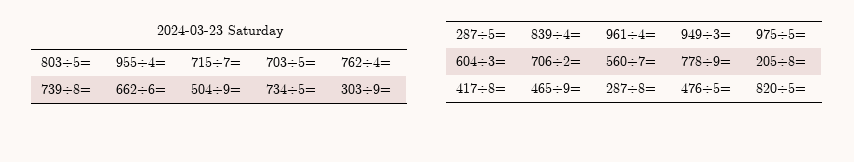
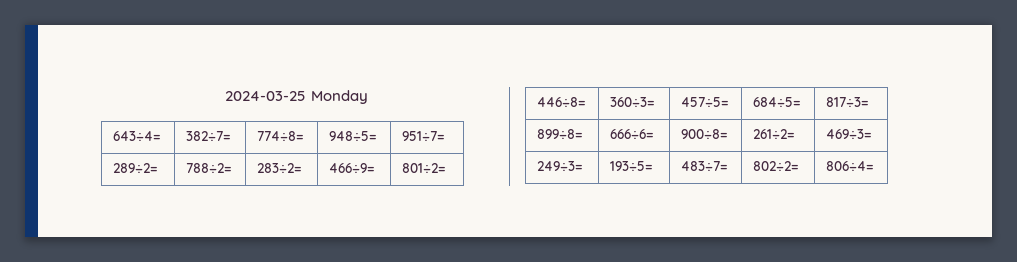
[156,25,284,38] [41,56,92,67] [116,56,167,67] [191,56,242,67] [266,56,317,67] [341,57,392,67] [41,84,92,94] [116,84,167,94] [191,83,242,94] [266,83,317,94] [341,84,392,94] [456,28,507,39] [531,29,582,39] [606,29,657,39] [681,29,732,39] [756,28,807,39] [456,56,507,66] [531,56,582,66] [606,55,657,66] [681,56,732,66] [756,55,807,66] [456,83,507,93] [531,82,582,93] [606,83,657,93] [681,82,732,93] [756,82,807,93] 2024-03-23 Saturday // 803÷5= | 955÷4= | 715÷7= | 703÷5= | 762÷4= // 739÷8= | 662÷6= | 504÷9= | 734÷5= | 303÷9= // 287÷5= | 839÷4= | 961÷4= | 949÷3= | 975÷5= // 604÷3= | 706÷2= | 560÷7= | 778÷9= | 205÷8= // 417÷8= | 465÷9= | 287÷8= | 476÷5= | 820÷5= -> [225,90,368,104] [112,131,161,141] [185,131,231,141] [256,131,304,141] [328,131,377,141] [401,131,445,141] [112,163,158,173] [185,163,232,173] [256,163,302,173] [328,163,375,173] [401,163,446,173] [536,97,586,107] [609,97,655,107] [680,97,729,107] [752,97,801,107] [825,97,869,107] [536,129,583,139] [609,129,654,139] [680,129,728,139] [752,129,795,139] [825,129,872,139] [536,161,583,171] [609,161,653,171] [680,161,728,171] [752,161,799,171] [825,161,874,171] 2024-03-25 Monday // 643÷4= | 382÷7= | 774÷8= | 948÷5= | 951÷7= // 289÷2= | 788÷2= | 283÷2= | 466÷9= | 801÷2= // 446÷8= | 360÷3= | 457÷5= | 684÷5= | 817÷3= // 899÷8= | 666÷6= | 900÷8= | 261÷2= | 469÷3= // 249÷3= | 193÷5= | 483÷7= | 802÷2= | 806÷4=

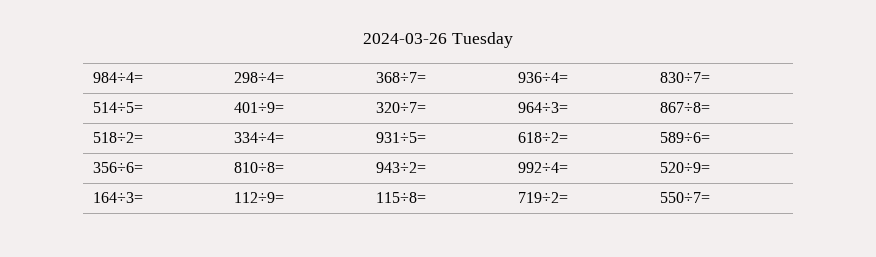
[225,90,368,104] [112,131,161,141] [185,131,231,141] [256,131,304,141] [328,131,377,141] [401,131,445,141] [112,163,158,173] [185,163,232,173] [256,163,302,173] [328,163,375,173] [401,163,446,173] [536,97,586,107] [609,97,655,107] [680,97,729,107] [752,97,801,107] [825,97,869,107] [536,129,583,139] [609,129,654,139] [680,129,728,139] [752,129,795,139] [825,129,872,139] [536,161,583,171] [609,161,653,171] [680,161,728,171] [752,161,799,171] [825,161,874,171] 2024-03-25 Monday // 643÷4= | 382÷7= | 774÷8= | 948÷5= | 951÷7= // 289÷2= | 788÷2= | 283÷2= | 466÷9= | 801÷2= // 446÷8= | 360÷3= | 457÷5= | 684÷5= | 817÷3= // 899÷8= | 666÷6= | 900÷8= | 261÷2= | 469÷3= // 249÷3= | 193÷5= | 483÷7= | 802÷2= | 806÷4= -> [363,32,513,48] [93,72,144,83] [234,72,285,83] [376,72,427,83] [518,72,569,83] [660,72,711,83] [93,102,144,113] [234,102,285,113] [376,102,427,113] [518,102,569,113] [660,102,711,113] [93,132,144,143] [234,132,285,143] [376,132,427,143] [518,132,569,143] [660,132,711,143] [93,162,144,173] [234,162,285,173] [376,162,427,173] [518,162,569,173] [660,162,711,173] [93,192,144,203] [234,192,285,203] [376,192,427,203] [518,192,569,203] [660,192,711,203] 2024-03-26 Tuesday // 984÷4= | 298÷4= | 368÷7= | 936÷4= | 830÷7= // 514÷5= | 401÷9= | 320÷7= | 964÷3= | 867÷8= // 518÷2= | 334÷4= | 931÷5= | 618÷2= | 589÷6= // 356÷6= | 810÷8= | 943÷2= | 992÷4= | 520÷9= // 164÷3= | 112÷9= | 115÷8= | 719÷2= | 550÷7=

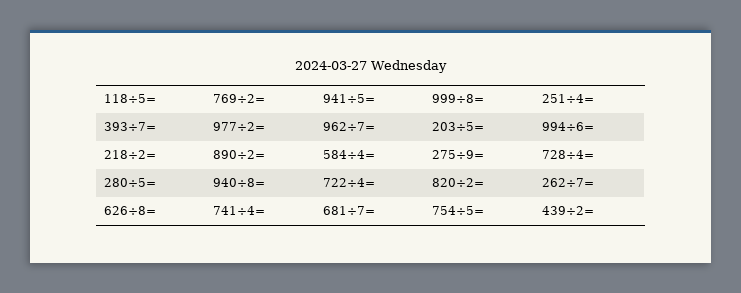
[363,32,513,48] [93,72,144,83] [234,72,285,83] [376,72,427,83] [518,72,569,83] [660,72,711,83] [93,102,144,113] [234,102,285,113] [376,102,427,113] [518,102,569,113] [660,102,711,113] [93,132,144,143] [234,132,285,143] [376,132,427,143] [518,132,569,143] [660,132,711,143] [93,162,144,173] [234,162,285,173] [376,162,427,173] [518,162,569,173] [660,162,711,173] [93,192,144,203] [234,192,285,203] [376,192,427,203] [518,192,569,203] [660,192,711,203] 2024-03-26 Tuesday // 984÷4= | 298÷4= | 368÷7= | 936÷4= | 830÷7= // 514÷5= | 401÷9= | 320÷7= | 964÷3= | 867÷8= // 518÷2= | 334÷4= | 931÷5= | 618÷2= | 589÷6= // 356÷6= | 810÷8= | 943÷2= | 992÷4= | 520÷9= // 164÷3= | 112÷9= | 115÷8= | 719÷2= | 550÷7= -> [295,60,448,73] [104,94,157,103] [213,94,266,103] [323,94,376,103] [432,94,485,103] [542,94,595,103] [104,122,157,131] [213,122,266,131] [323,122,376,131] [432,122,485,131] [542,122,595,131] [104,150,157,159] [213,150,266,159] [323,150,376,159] [432,150,485,159] [542,150,595,159] [104,178,157,187] [213,178,266,187] [323,178,376,187] [432,178,485,187] [542,178,595,187] [104,206,157,215] [213,206,266,215] [323,206,376,215] [432,206,485,215] [542,206,595,215] 2024-03-27 Wednesday // 118÷5= | 769÷2= | 941÷5= | 999÷8= | 251÷4= // 393÷7= | 977÷2= | 962÷7= | 203÷5= | 994÷6= // 218÷2= | 890÷2= | 584÷4= | 275÷9= | 728÷4= // 280÷5= | 940÷8= | 722÷4= | 820÷2= | 262÷7= // 626÷8= | 741÷4= | 681÷7= | 754÷5= | 439÷2=

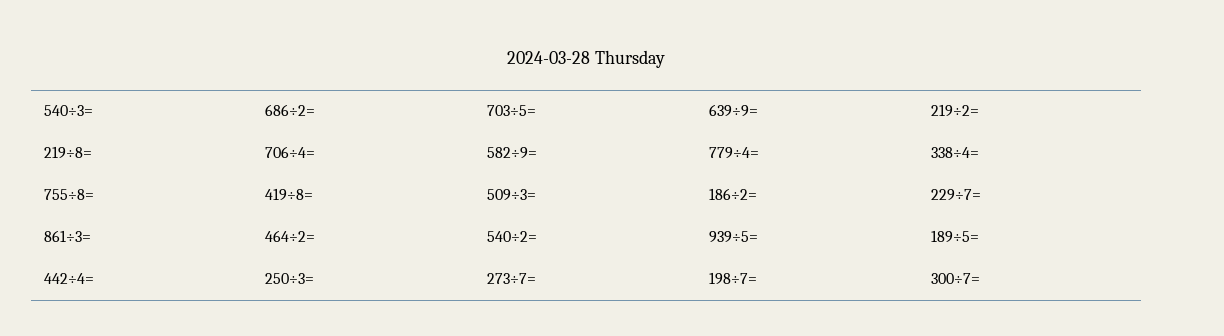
[295,60,448,73] [104,94,157,103] [213,94,266,103] [323,94,376,103] [432,94,485,103] [542,94,595,103] [104,122,157,131] [213,122,266,131] [323,122,376,131] [432,122,485,131] [542,122,595,131] [104,150,157,159] [213,150,266,159] [323,150,376,159] [432,150,485,159] [542,150,595,159] [104,178,157,187] [213,178,266,187] [323,178,376,187] [432,178,485,187] [542,178,595,187] [104,206,157,215] [213,206,266,215] [323,206,376,215] [432,206,485,215] [542,206,595,215] 2024-03-27 Wednesday // 118÷5= | 769÷2= | 941÷5= | 999÷8= | 251÷4= // 393÷7= | 977÷2= | 962÷7= | 203÷5= | 994÷6= // 218÷2= | 890÷2= | 584÷4= | 275÷9= | 728÷4= // 280÷5= | 940÷8= | 722÷4= | 820÷2= | 262÷7= // 626÷8= | 741÷4= | 681÷7= | 754÷5= | 439÷2= -> [507,50,665,68] [43,105,93,116] [264,104,315,116] [486,105,536,116] [708,104,758,117] [930,104,979,117] [43,146,92,159] [264,146,315,158] [486,147,537,159] [708,147,759,159] [930,147,979,158] [43,189,94,200] [264,188,313,201] [486,189,536,201] [708,188,757,200] [930,189,981,201] [43,230,91,242] [264,230,315,242] [486,231,537,242] [708,231,758,243] [930,230,979,243] [43,273,94,284] [264,273,314,284] [486,273,536,284] [708,272,757,285] [930,273,980,284] 2024-03-28 Thursday // 540÷3= | 686÷2= | 703÷5= | 639÷9= | 219÷2= // 219÷8= | 706÷4= | 582÷9= | 779÷4= | 338÷4= // 755÷8= | 419÷8= | 509÷3= | 186÷2= | 229÷7= // 861÷3= | 464÷2= | 540÷2= | 939÷5= | 189÷5= // 442÷4= | 250÷3= | 273÷7= | 198÷7= | 300÷7=

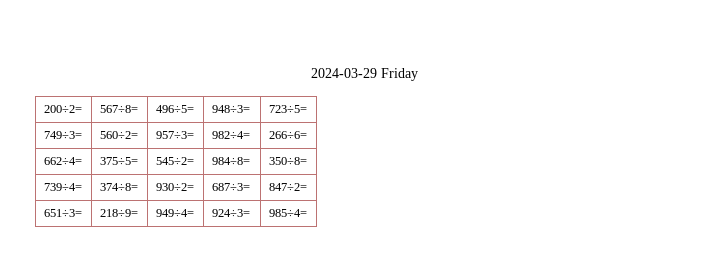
[507,50,665,68] [43,105,93,116] [264,104,315,116] [486,105,536,116] [708,104,758,117] [930,104,979,117] [43,146,92,159] [264,146,315,158] [486,147,537,159] [708,147,759,159] [930,147,979,158] [43,189,94,200] [264,188,313,201] [486,189,536,201] [708,188,757,200] [930,189,981,201] [43,230,91,242] [264,230,315,242] [486,231,537,242] [708,231,758,243] [930,230,979,243] [43,273,94,284] [264,273,314,284] [486,273,536,284] [708,272,757,285] [930,273,980,284] 2024-03-28 Thursday // 540÷3= | 686÷2= | 703÷5= | 639÷9= | 219÷2= // 219÷8= | 706÷4= | 582÷9= | 779÷4= | 338÷4= // 755÷8= | 419÷8= | 509÷3= | 186÷2= | 229÷7= // 861÷3= | 464÷2= | 540÷2= | 939÷5= | 189÷5= // 442÷4= | 250÷3= | 273÷7= | 198÷7= | 300÷7= -> [310,68,418,81] [43,105,82,113] [99,105,138,113] [155,105,194,113] [211,105,250,113] [268,105,307,113] [43,131,82,139] [99,131,138,139] [155,131,194,139] [211,131,250,139] [268,131,307,139] [43,157,82,165] [99,157,138,165] [155,157,194,165] [211,157,250,165] [268,157,307,165] [43,183,82,191] [99,183,138,191] [155,183,194,191] [211,183,250,191] [268,183,307,191] [43,209,82,217] [99,209,138,217] [155,209,194,217] [211,209,250,217] [268,209,307,217] 2024-03-29 Friday // 200÷2= | 567÷8= | 496÷5= | 948÷3= | 723÷5= // 749÷3= | 560÷2= | 957÷3= | 982÷4= | 266÷6= // 662÷4= | 375÷5= | 545÷2= | 984÷8= | 350÷8= // 739÷4= | 374÷8= | 930÷2= | 687÷3= | 847÷2= // 651÷3= | 218÷9= | 949÷4= | 924÷3= | 985÷4=

